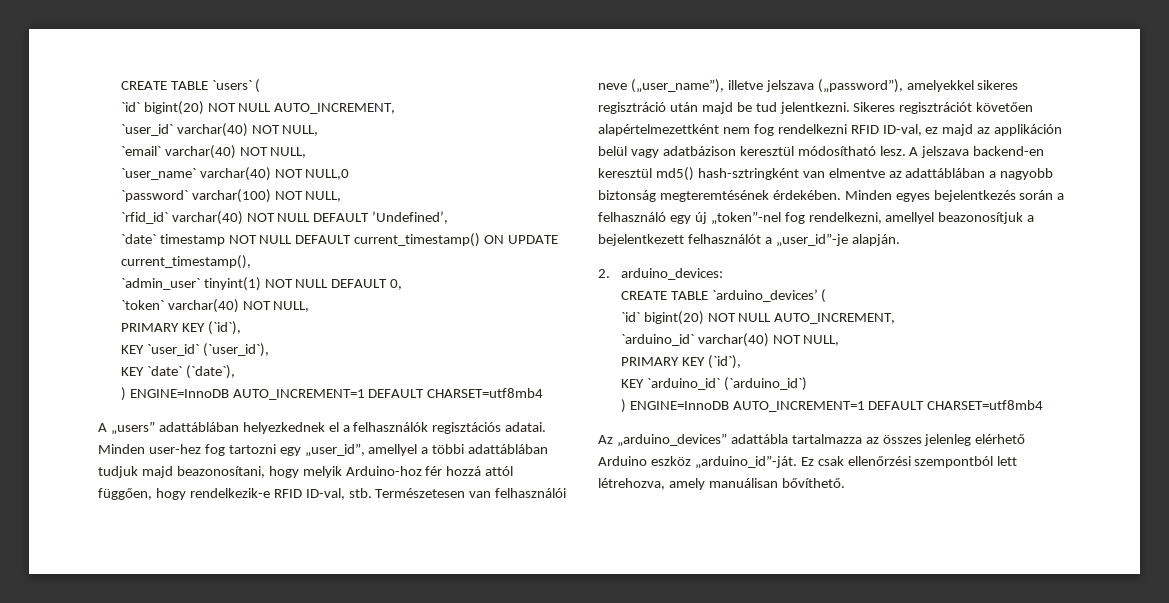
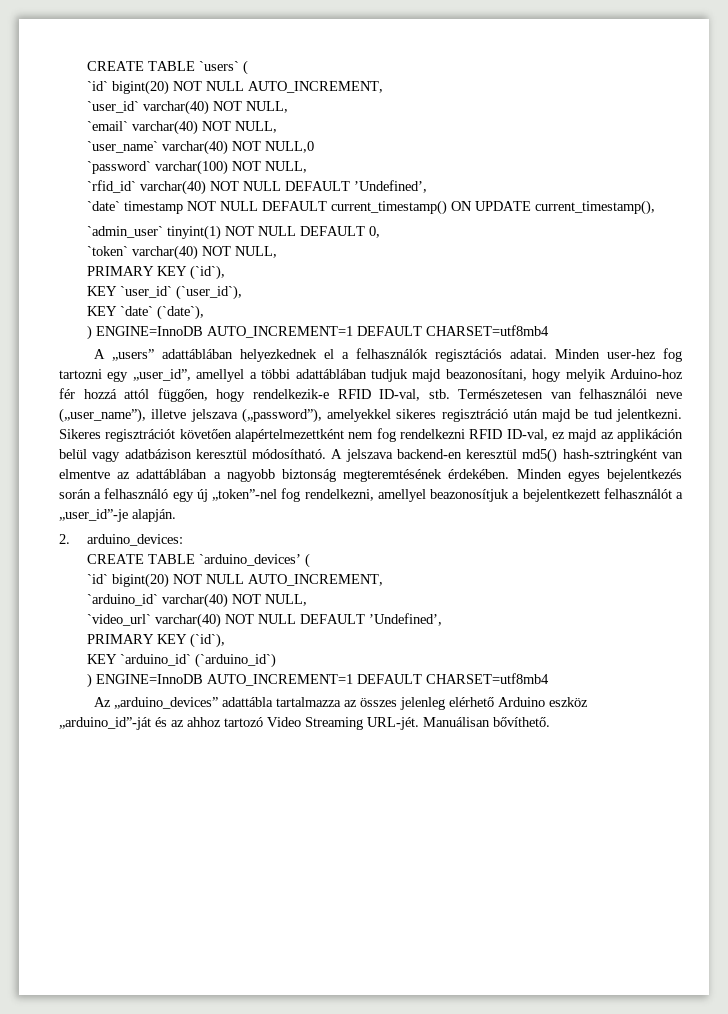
[797,146,906,156] módosítható lesz. -> [252,449,327,459] módosítható.
(840, 340) none -> [87,613,443,628] // `video_url` varchar(40) NOT NULL DEFAULT ’Undefined’,
[694,455,1018,469] [598,478,778,490] „arduino_id”-ját. Ez csak ellenőrzési szempontból lett létrehozva, amely manuálisan -> [59,717,490,730] „arduino_id”-ját és az ahhoz tartozó Video Streaming URL-jét. Manuálisan

